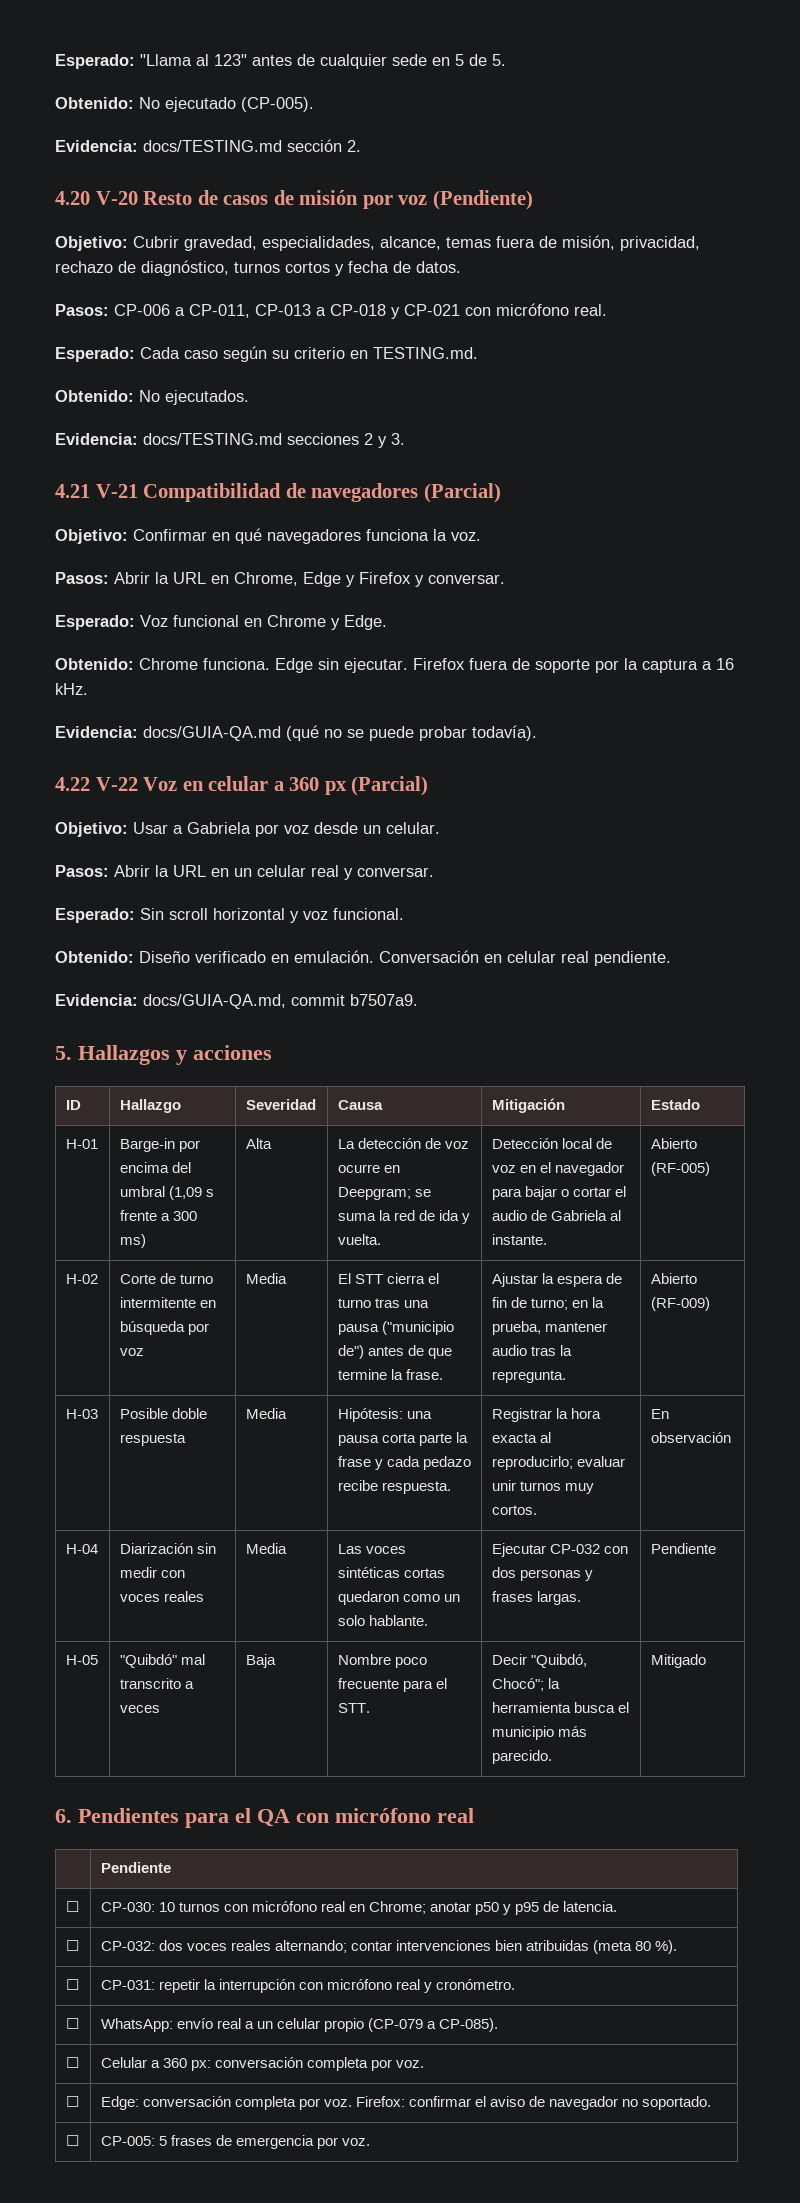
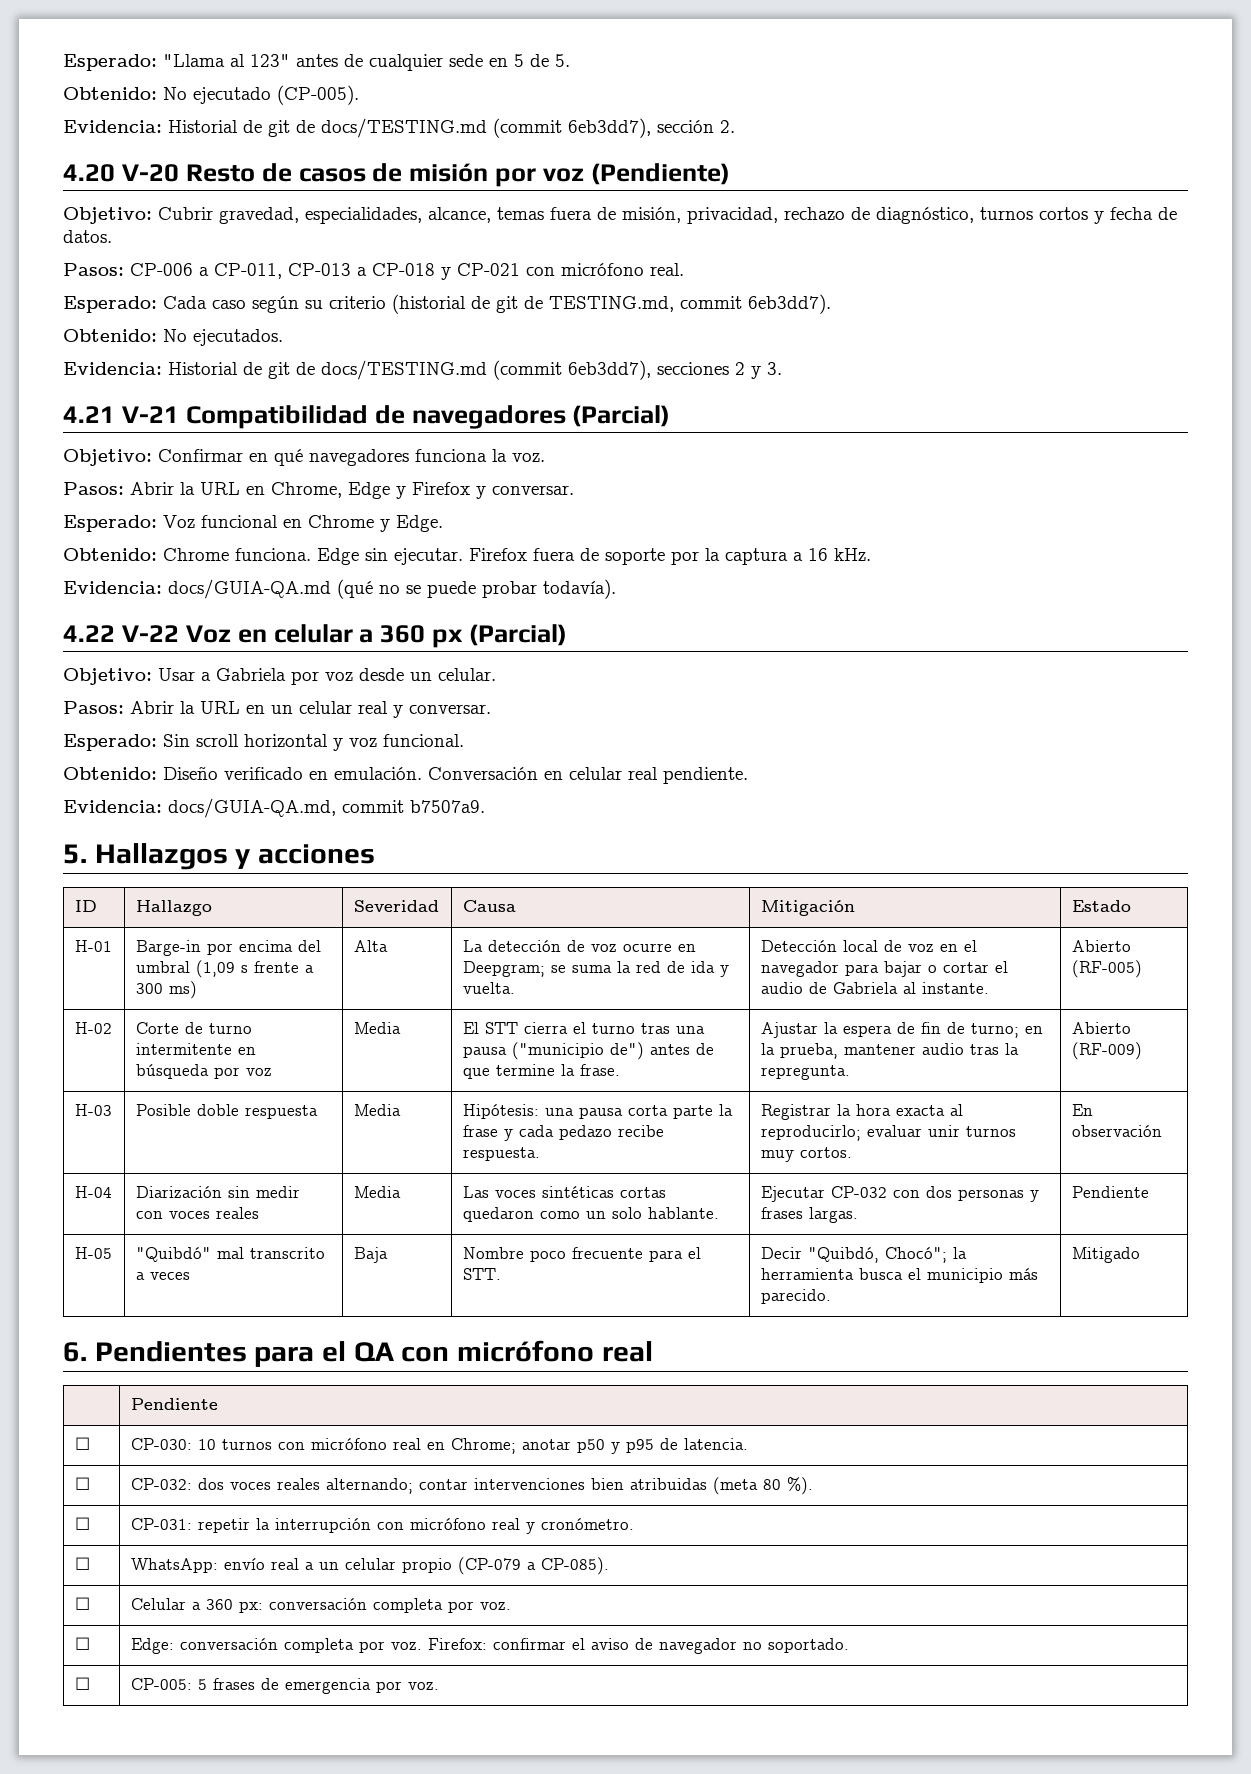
[143,140,282,152] docs/TESTING.md -> [168,118,651,138] Historial de git de docs/TESTING.md (commit 6eb3dd7),
[350,347,478,359] [55,390,249,405] [55,433,282,445] en TESTING.md. // Obtenido: No ejecutados. // Evidencia: docs/TESTING.md -> [392,294,831,314] [63,329,283,346] [63,360,651,380] (historial de git de TESTING.md, commit 6eb3dd7). // Obtenido: No ejecutados. // Evidencia: Historial de git de docs/TESTING.md (commit 6eb3dd7),

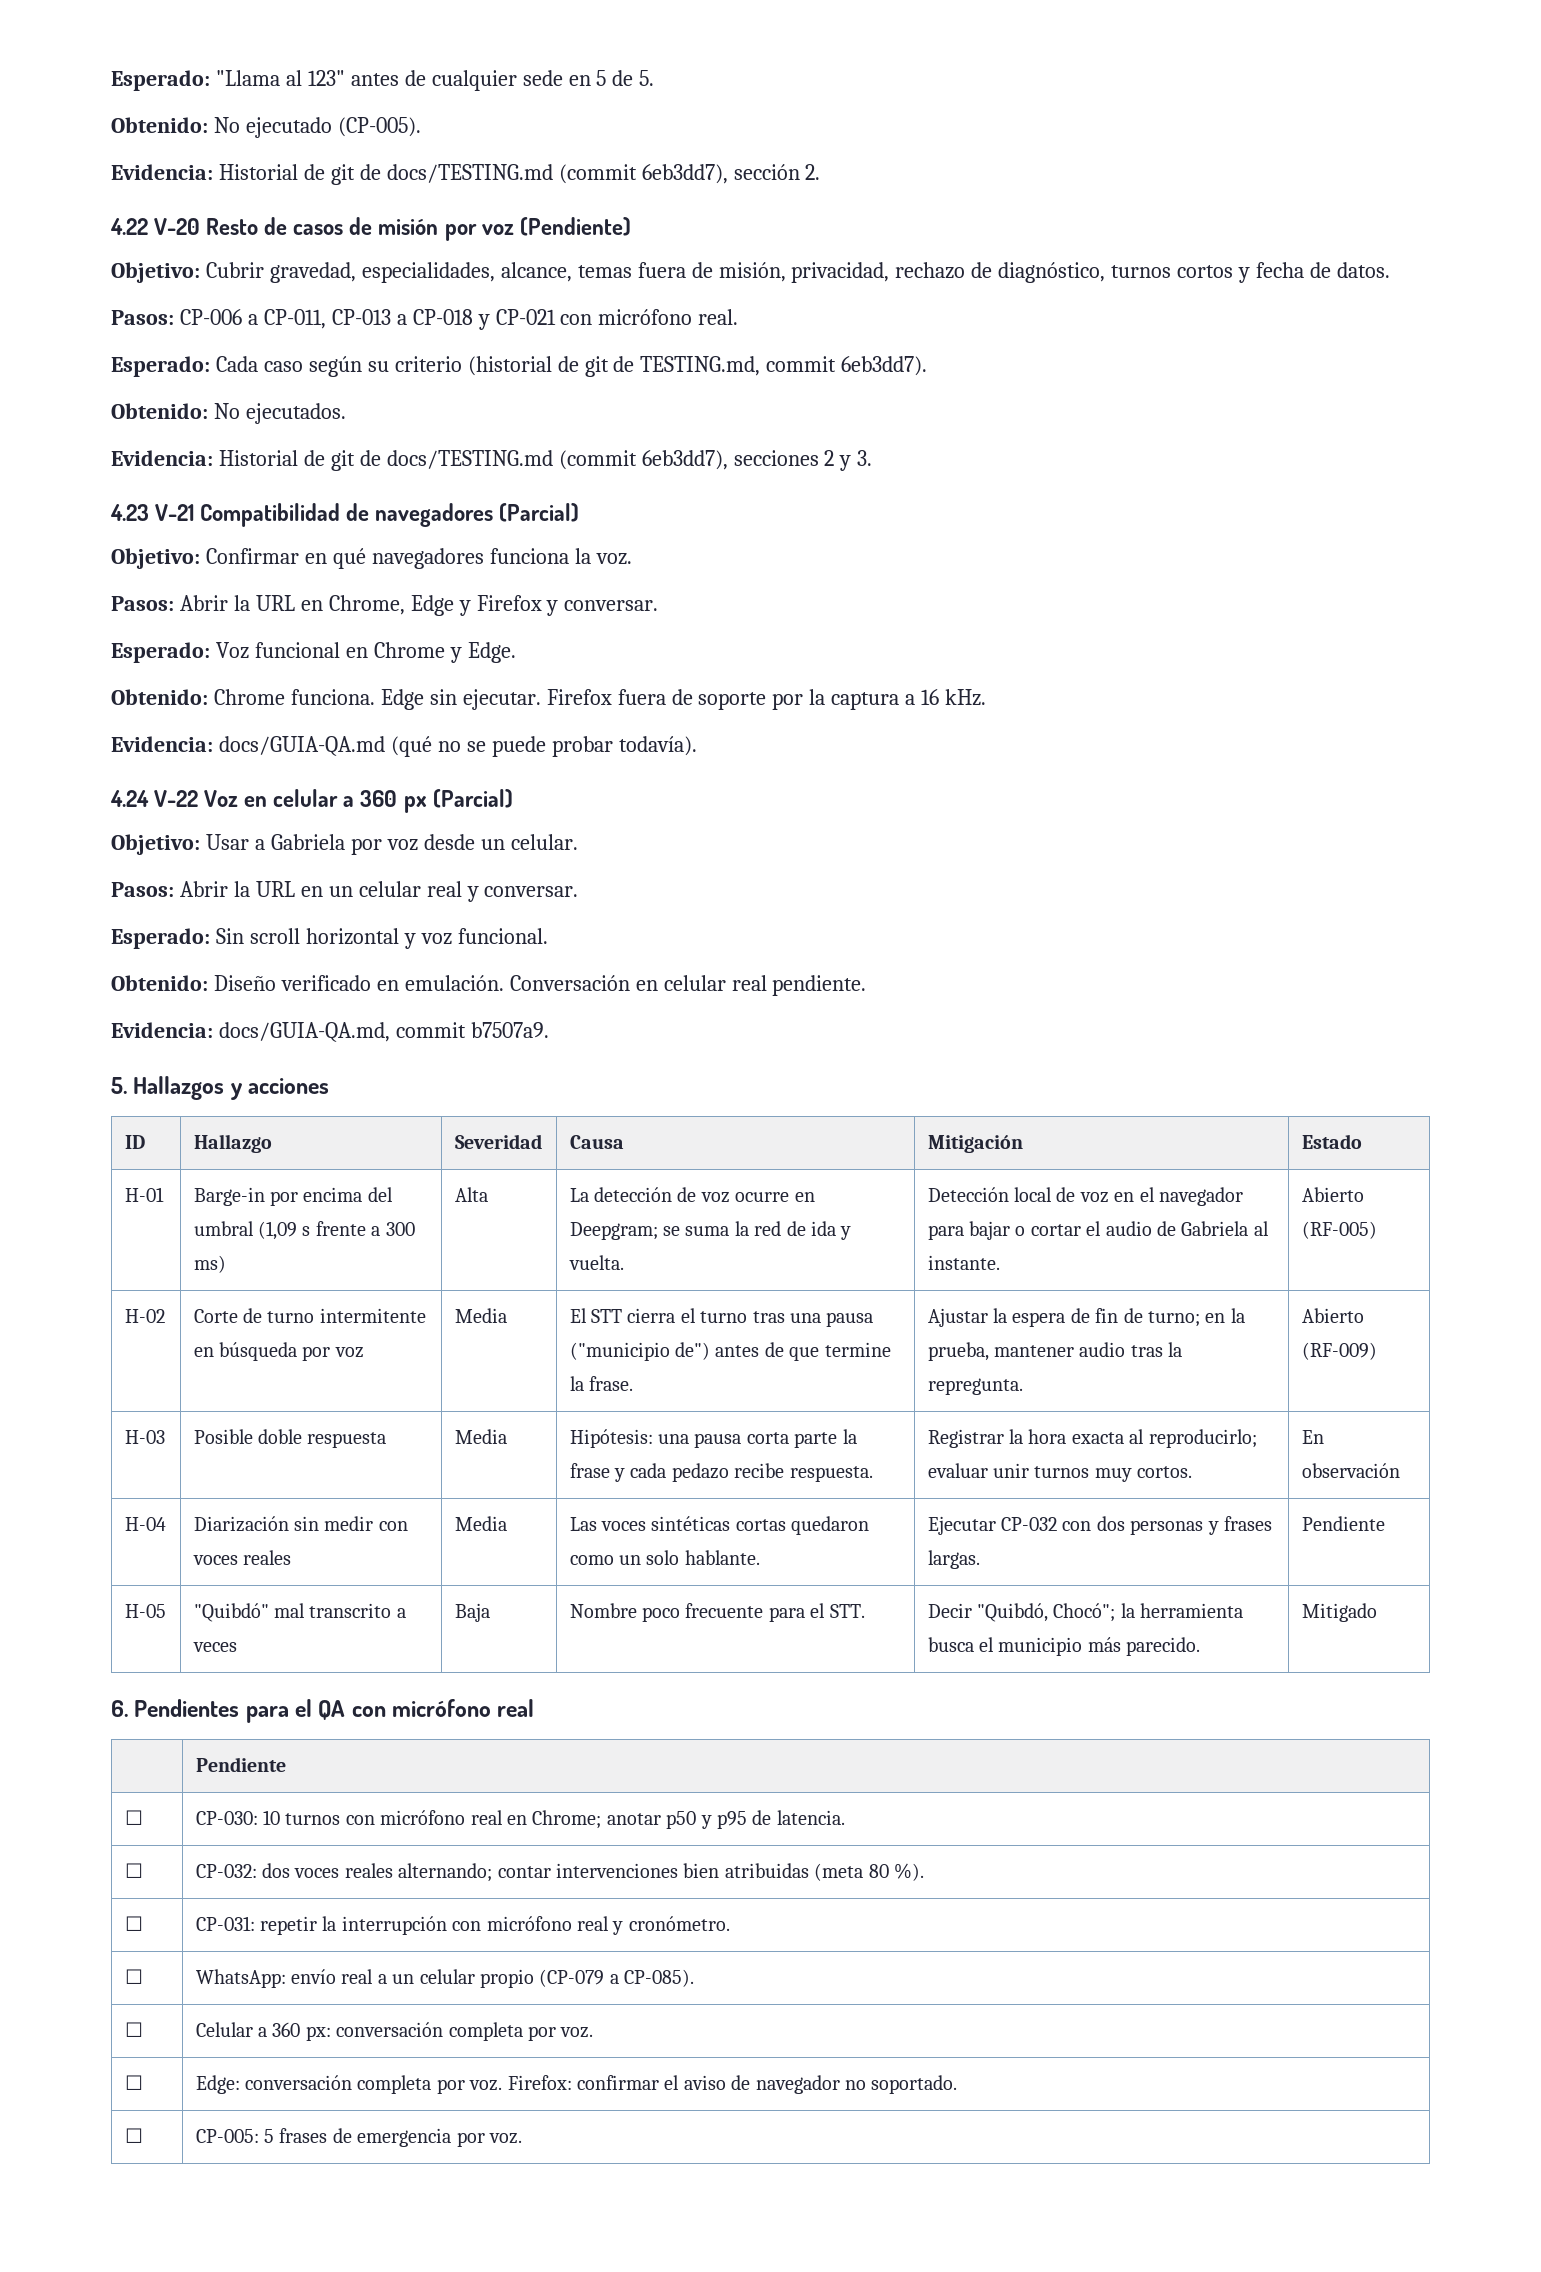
[63,164,115,182] 4.20 -> [110,218,148,235] 4.22
[63,406,115,423] 4.21 -> [110,504,149,521] 4.23
[63,625,115,642] 4.22 -> [110,790,149,807] 4.24

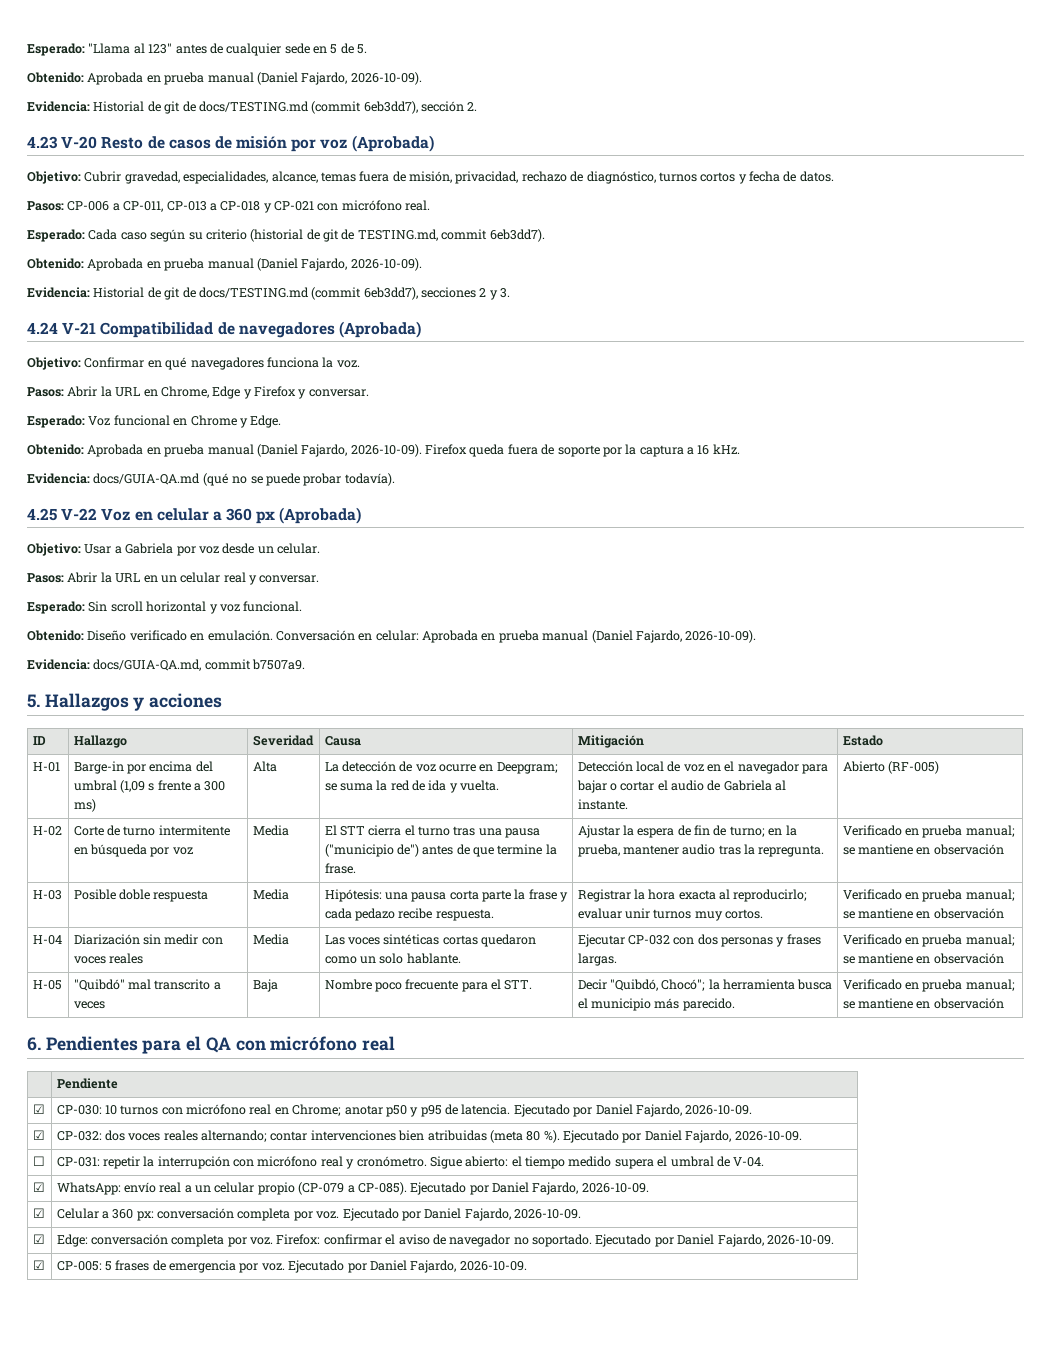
[213,117,421,138] No ejecutado (CP-005). -> [87,72,422,85] Aprobada en prueba manual (Daniel Fajardo, 2026-10-09).
[110,218,148,235] 4.22 -> [27,136,58,149] 4.23
[519,217,631,236] (Pendiente) -> [351,135,434,152] (Aprobada)
[213,403,346,424] No ejecutados. -> [87,258,422,271] Aprobada en prueba manual (Daniel Fajardo, 2026-10-09).
[110,504,149,521] 4.23 -> [27,322,58,334] 4.24
[499,503,580,522] (Parcial) -> [338,321,421,338] (Aprobada)
[213,689,612,710] Chrome funciona. Edge sin ejecutar. Firefox -> [87,444,505,457] Aprobada en prueba manual (Daniel Fajardo, 2026-10-09). Firefox queda
[110,790,149,807] 4.24 -> [27,508,57,521] 4.25
[432,789,513,808] (Parcial) -> [279,507,362,524] (Aprobada)
[663,975,867,996] celular real pendiente. -> [375,630,757,643] celular: Aprobada en prueba manual (Daniel Fajardo, 2026-10-09).
[1301,1308,1364,1323] [1301,1342,1377,1360] Abierto (RF-009) -> [842,825,1015,838] [842,844,1004,855] Verificado en prueba manual; se mantiene en observación
[1301,1430,1324,1444] En -> [842,889,1015,902] [842,908,931,919] Verificado en prueba manual; se mantiene en
[1301,1516,1385,1531] Pendiente -> [842,934,1015,947] [842,953,1004,964] Verificado en prueba manual; se mantiene en observación
[1301,1603,1377,1622] Mitigado -> [842,979,1015,992] [842,998,1004,1009] Verificado en prueba manual; se mantiene en observación
[124,1810,143,1825] ☐ -> [32,1104,45,1114] ☑
[124,1863,143,1878] // ☐ -> [513,1104,753,1117] [32,1130,45,1140] Ejecutado por Daniel Fajardo, 2026-10-09. // ☑
(925, 1872) none -> [563,1130,802,1143] Ejecutado por Daniel Fajardo, 2026-10-09.
[124,1969,143,1984] // ☐ -> [429,1156,765,1169] [32,1182,45,1192] Sigue abierto: el tiempo medido supera el umbral de V-04. // ☑
[124,2022,143,2037] // ☐ -> [410,1182,649,1195] [32,1208,45,1218] Ejecutado por Daniel Fajardo, 2026-10-09. // ☑
[124,2075,143,2090] // ☐ -> [342,1208,582,1221] [32,1234,45,1244] Ejecutado por Daniel Fajardo, 2026-10-09. // ☑
[124,2128,143,2143] // ☐ -> [595,1234,834,1247] [32,1260,45,1270] Ejecutado por Daniel Fajardo, 2026-10-09. // ☑
(523, 2138) none -> [288,1260,527,1273] Ejecutado por Daniel Fajardo, 2026-10-09.

